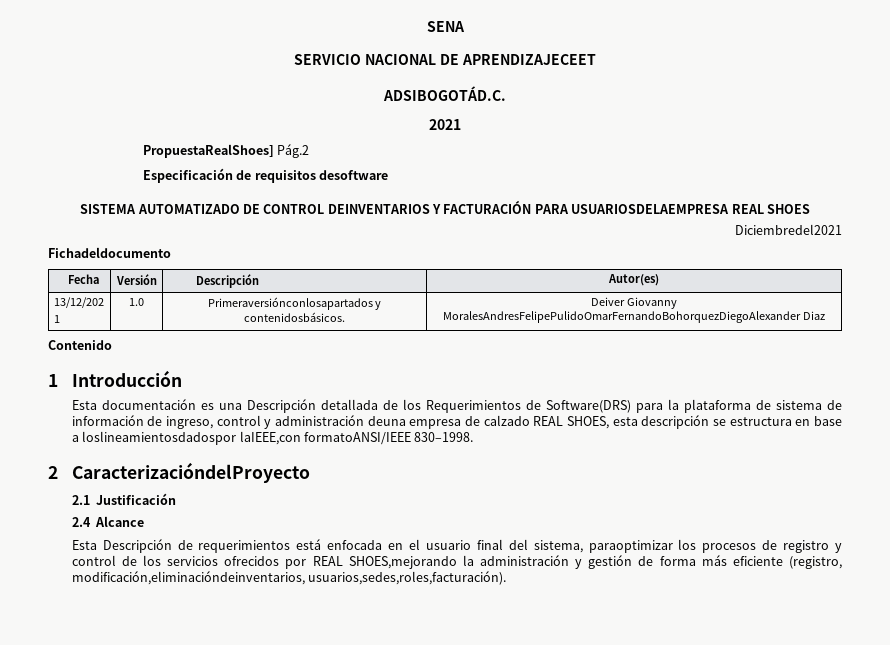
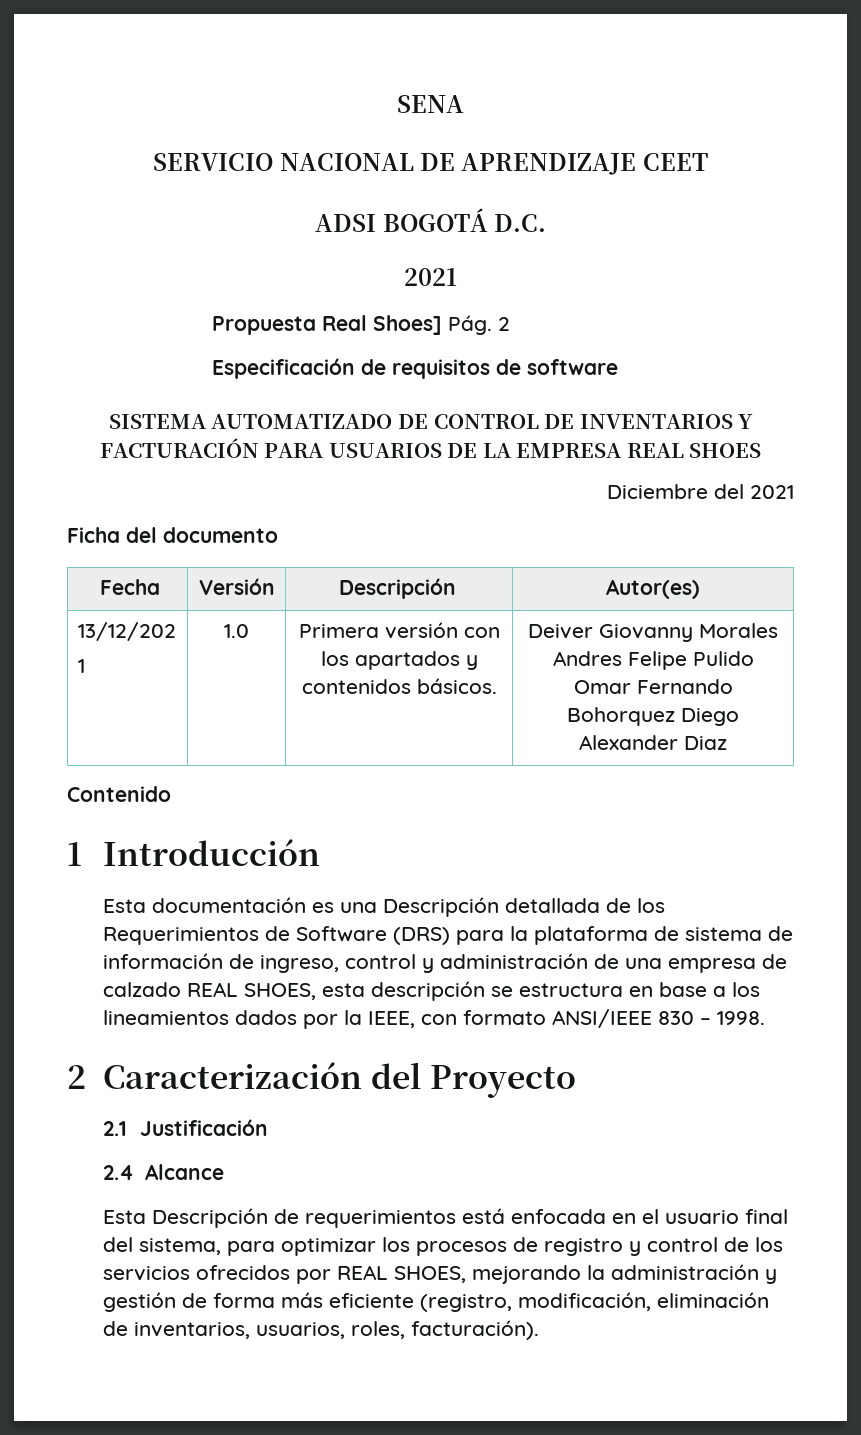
[461,54,596,65] [383,86,506,101] [429,119,461,130] [143,144,310,158] APRENDIZAJECEET // ADSIBOGOTÁD.C. // 2021 // PropuestaRealShoes] Pág.2 -> [461,153,708,175] [315,208,546,232] [404,268,457,286] [212,315,511,335] APRENDIZAJE CEET // ADSI BOGOTÁ D.C. // 2021 // Propuesta Real Shoes] Pág. 2
[319,170,389,180] desoftware -> [496,359,619,375] de software
[327,204,430,214] DEINVENTARIOS -> [544,414,733,429] DE INVENTARIOS
[571,204,810,214] [735,224,842,235] [48,247,171,258] USUARIOSDELAEMPRESA REAL SHOES // Diciembredel2021 // Fichadeldocumento -> [328,443,762,458] [607,484,794,499] [67,527,278,543] USUARIOS DE LA EMPRESA REAL SHOES // Diciembre del 2021 // Ficha del documento
[207,297,382,310] [244,312,345,322] [591,297,677,309] [443,311,802,323] Primeraversiónconlosapartados y contenidosbásicos. | Deiver Giovanny MoralesAndresFelipePulidoOmarFernandoBohorquezDiegoAlexander -> [298,622,500,639] [320,651,478,670] [301,678,497,694] [528,623,778,642] [552,651,754,670] [573,679,733,694] [567,707,739,726] [579,735,678,750] Primera versión con los apartados y contenidos básicos. | Deiver Giovanny Morales Andres Felipe Pulido Omar Fernando Bohorquez Diego Alexander
[545,400,631,413] Software(DRS) -> [296,926,451,945] Software (DRS)
[367,416,406,426] deuna -> [594,954,663,969] de una
[82,431,474,445] [48,462,310,483] loslineamientosdadospor laIEEE,con formatoANSI/IEEE 830–1998. // 2 CaracterizacióndelProyecto -> [732,982,761,997] [103,1009,766,1029] [67,1062,576,1098] los lineamientos dados por la IEEE, con formato ANSI/IEEE 830 – 1998. // 2 Caracterización del Proyecto
[588,540,673,553] paraoptimizar -> [227,1238,377,1256] para optimizar
[348,556,457,569] SHOES,mejorando -> [394,1265,582,1284] SHOES, mejorando
[71,571,507,585] modificación,eliminacióndeinventarios, usuarios,sedes,roles,facturación). -> [518,1292,770,1311] [103,1320,540,1340] modificación, eliminación de inventarios, usuarios, roles, facturación).

